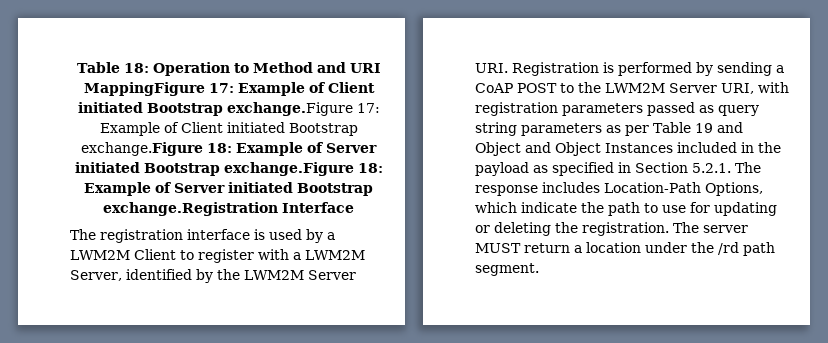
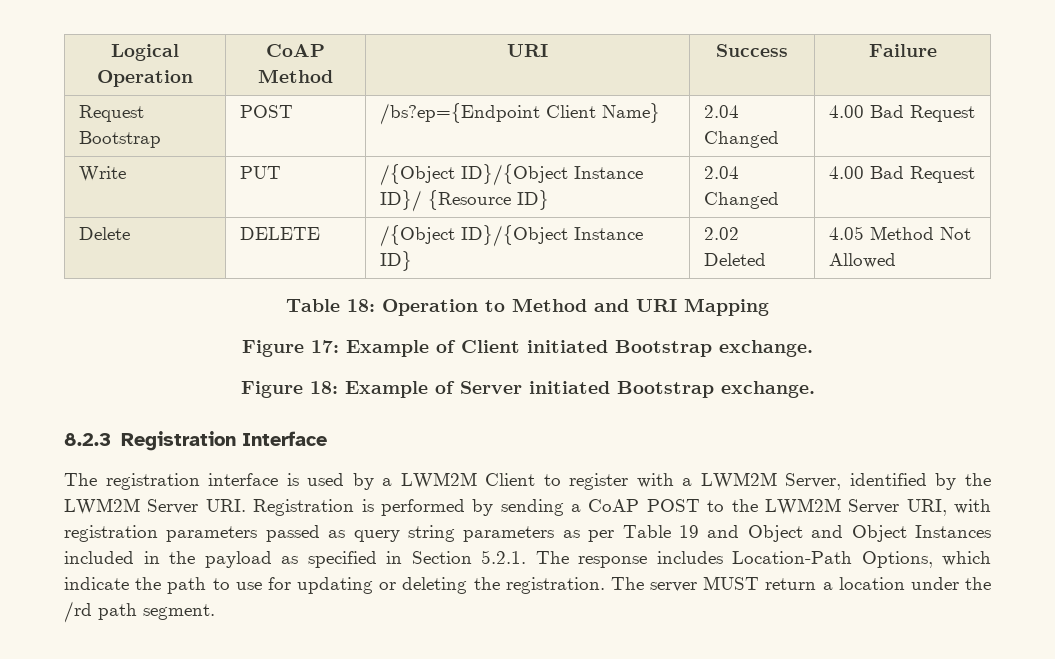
(76, 67) none -> [111,44,179,61] [97,70,193,87] [266,44,325,57] [258,69,333,83] [507,44,548,57] [716,44,788,57] [868,44,937,57] [78,105,144,122] [78,131,161,148] [239,105,293,118] [379,103,660,125] [703,105,739,118] [703,131,779,148] [828,105,975,122] [78,166,126,182] [239,166,281,179] [379,164,643,186] [379,190,549,212] [703,166,739,179] [703,192,779,209] [828,166,975,183] [78,227,130,240] [239,227,320,240] [379,225,643,247] [379,251,412,271] [703,227,739,240] [703,253,766,266] [828,226,971,240] [828,253,896,268] Logical Operation | CoAP Method | URI | Success | Failure // Request Bootstrap | POST | /bs?ep={Endpoint Client Name} | 2.04 Changed | 4.00 Bad Request // Write | PUT | /{Object ID}/{Object Instance ID}/ {Resource ID} | 2.04 Changed | 4.00 Bad Request // Delete | DELETE | /{Object ID}/{Object Instance ID} | 2.02 Deleted | 4.05 Method Not Allowed //
[83,82,375,96] [77,102,380,116] [99,122,358,136] [81,142,377,156] [74,162,383,176] [84,182,373,196] [103,202,278,216] MappingFigure 17: Example of Client initiated Bootstrap exchange.Figure 17: Example of Client initiated Bootstrap exchange.Figure 18: Example of Server initiated Bootstrap exchange.Figure 18: Example of Server initiated Bootstrap exchange.Registration -> [684,298,769,316] [242,340,813,357] [240,381,815,398] [64,431,236,451] Mapping // Figure 17: Example of Client initiated Bootstrap exchange. // Figure 18: Example of Server initiated Bootstrap exchange. // 8.2.3 Registration

